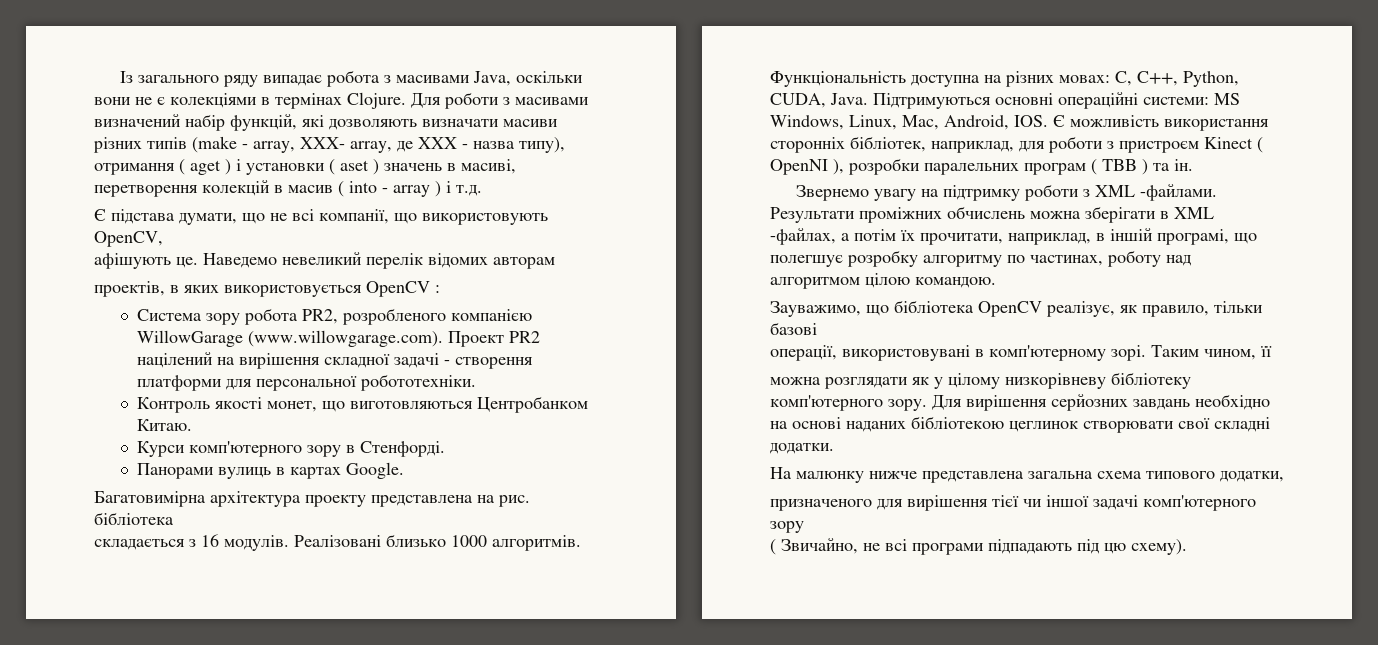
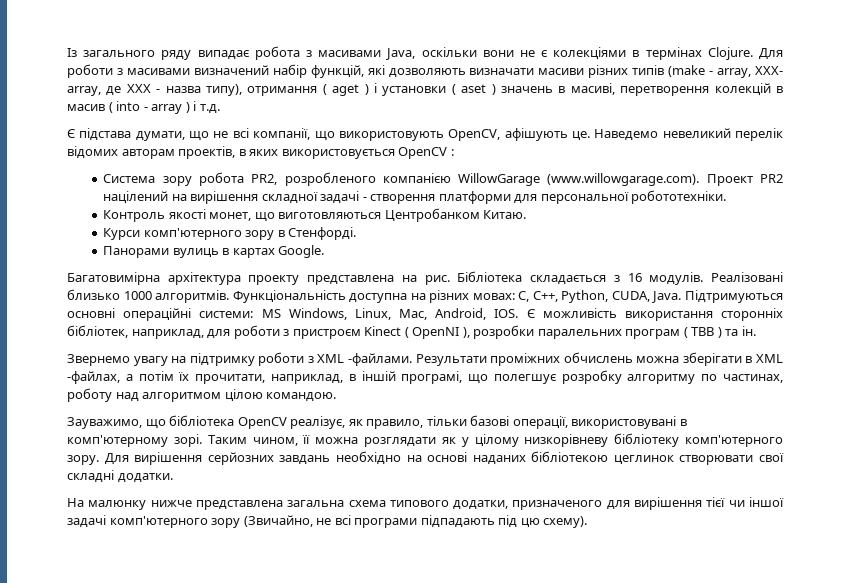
(163, 239) // -> (501, 135) none
(555, 263) // -> (175, 154) none
[94,512,174,525] бібліотека // -> [457,271,523,282] Бібліотека
(817, 328) // -> (510, 420) none
(1272, 351) // -> (311, 439) none
(1284, 476) // -> (509, 505) none
[770,538,858,555] // ( Звичайно, -> [243,515,313,527] (Звичайно,

